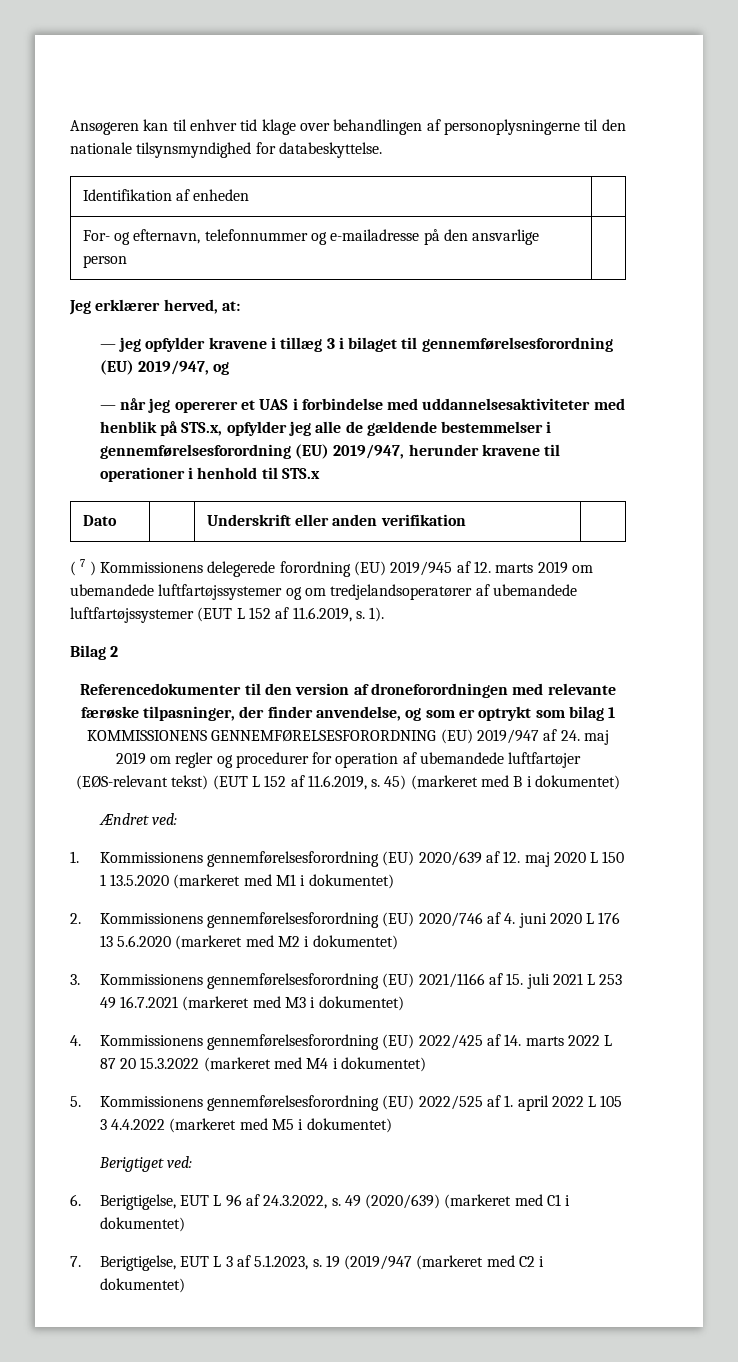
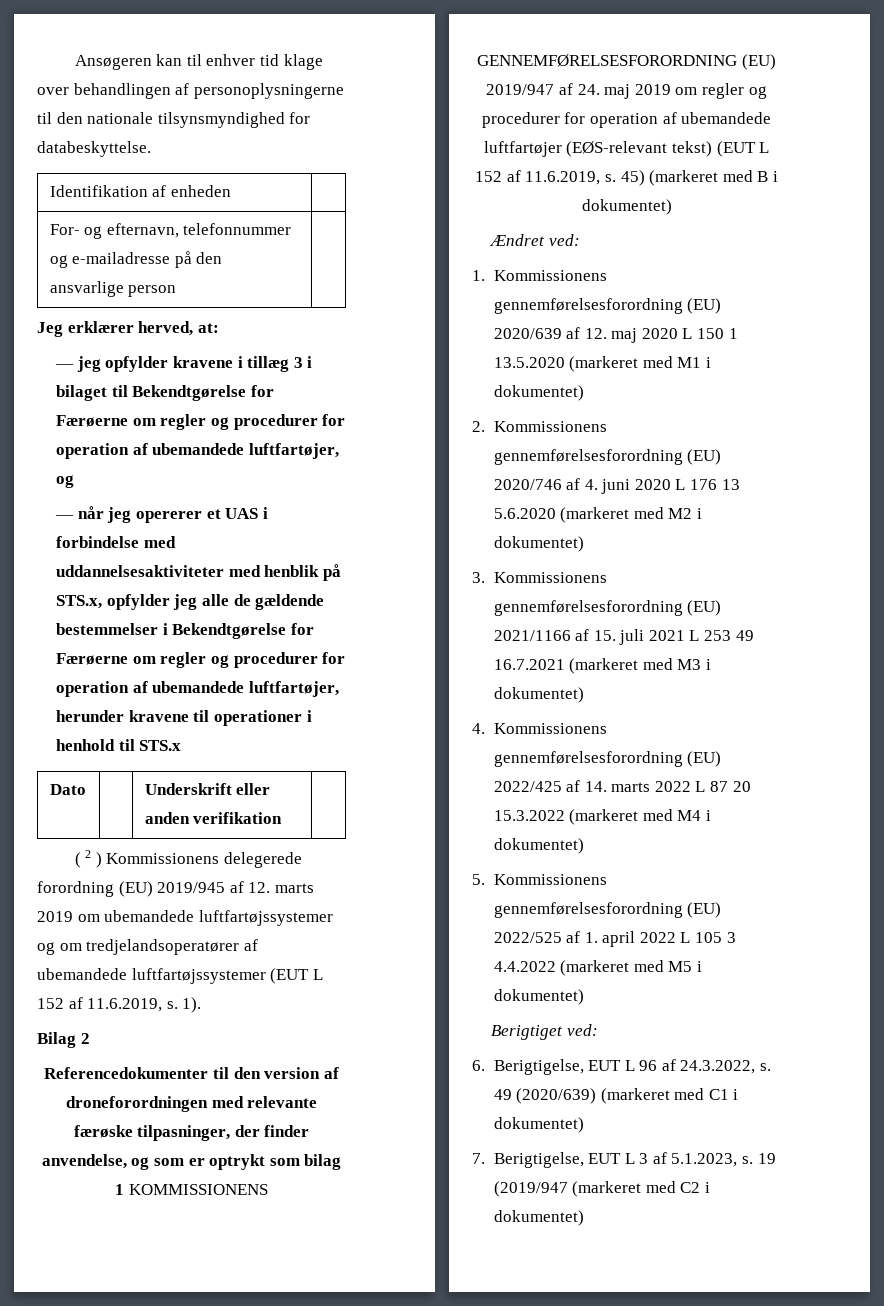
[421,337,613,352] [99,360,209,375] gennemførelsesforordning (EU) 2019/947, -> [132,385,275,401] [56,414,346,430] [56,443,340,459] Bekendtgørelse for Færøerne om regler og procedurer for operation af ubemandede luftfartøjer,
[99,444,405,459] gennemførelsesforordning (EU) 2019/947, -> [172,623,315,639] [56,652,346,668] [56,681,340,697] Bekendtgørelse for Færøerne om regler og procedurer for operation af ubemandede luftfartøjer,
[80,559,86,567] 7 -> [85,850,92,858] 2

